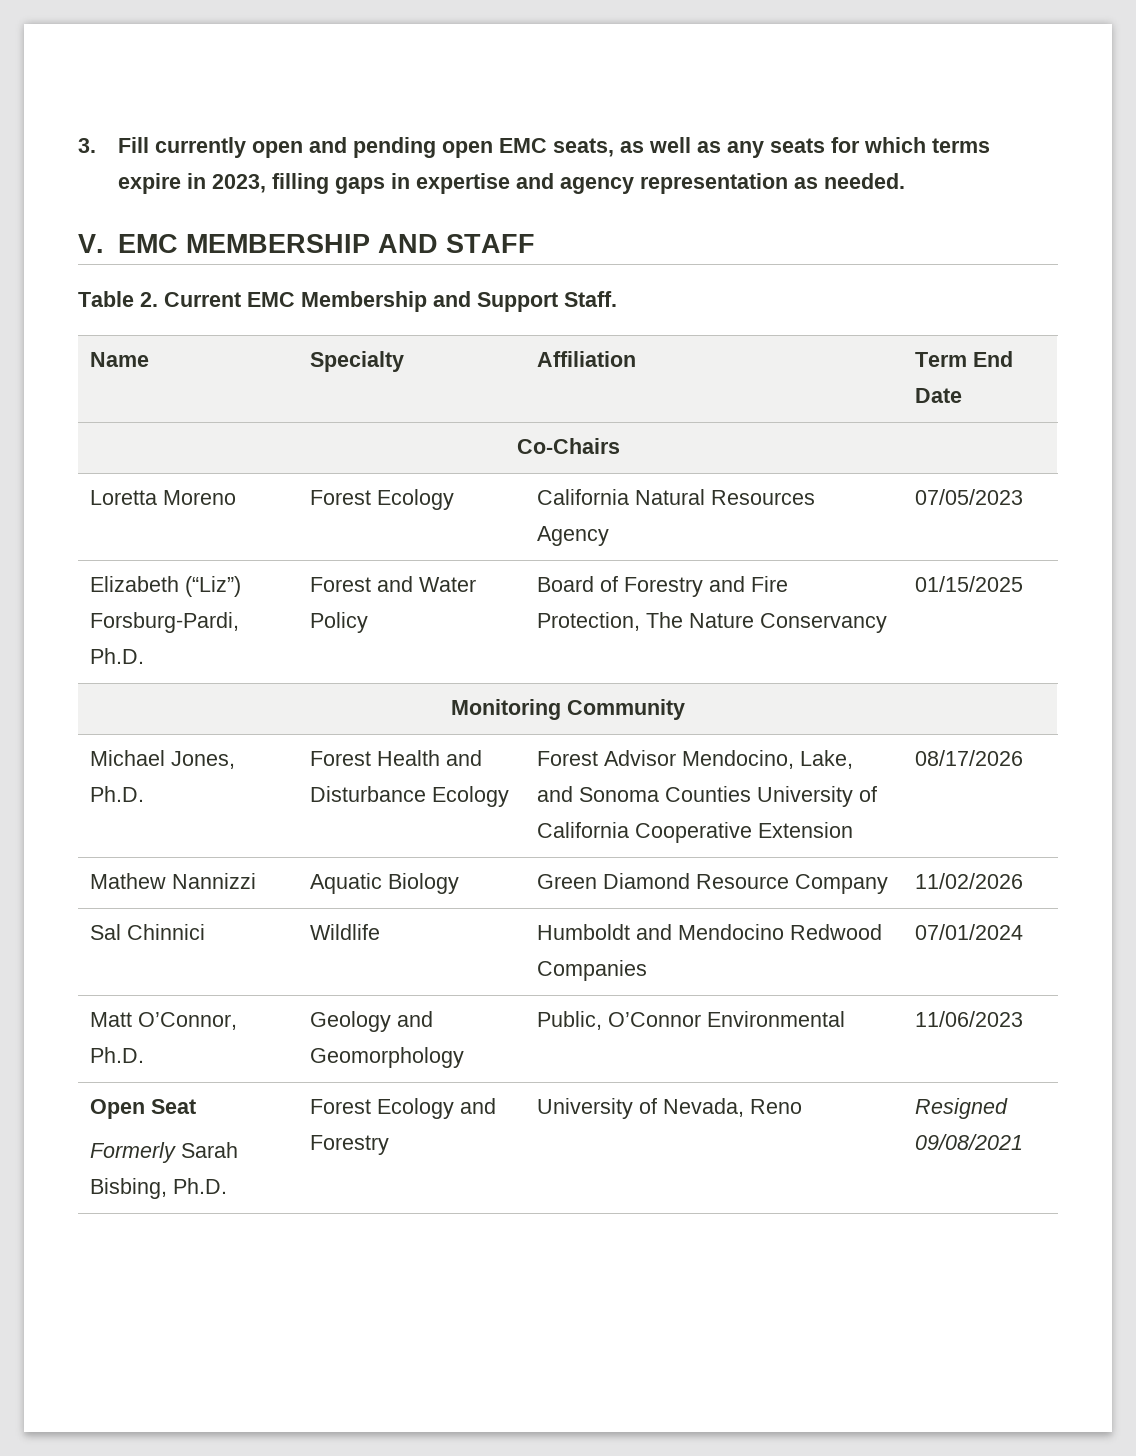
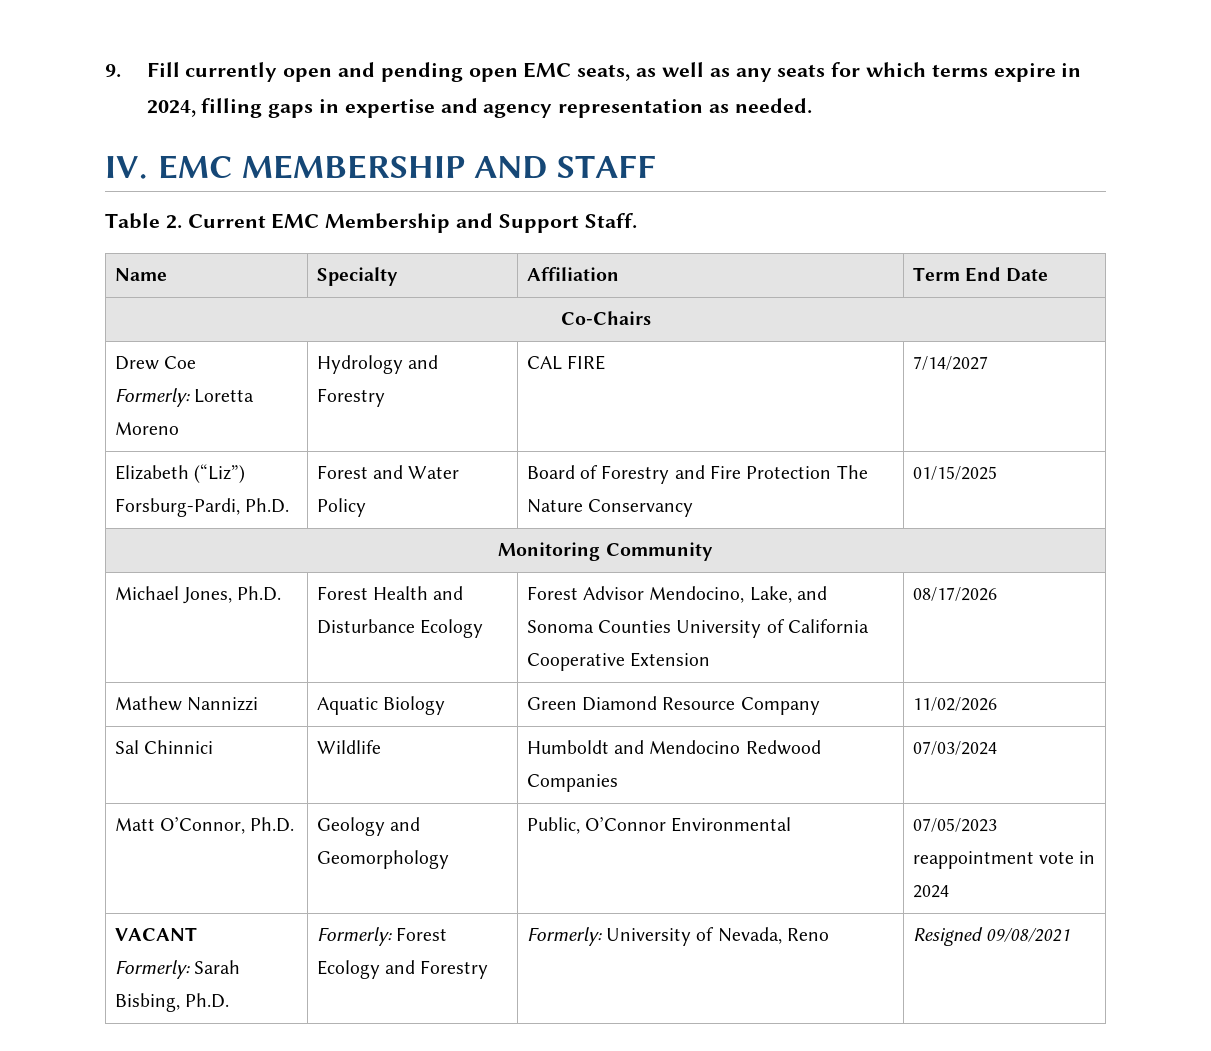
[78,138,96,153] 3. -> [105,64,121,78] 9.
[212,174,267,193] 2023, -> [146,100,196,117] 2024,
[78,234,104,253] V. -> [105,156,147,179] IV.
(620, 446) none -> [114,356,197,370] [114,388,190,407] Drew Coe // Formerly:
[310,489,455,510] [537,489,816,505] [537,526,610,546] [915,489,1024,505] Forest Ecology | California Natural Resources Agency | 07/05/2023 -> [316,355,439,374] [316,388,385,407] [526,355,606,370] [912,356,988,370] Hydrology and Forestry | CAL FIRE | 7/14/2027
[537,612,641,631] Protection, -> [746,466,832,479] Protection
[915,924,1024,940] 07/01/2024 -> [912,741,997,755] 07/03/2024
[915,1011,1024,1027] [90,1099,197,1119] [90,1142,177,1163] 11/06/2023 // Open Seat // Formerly -> [912,818,997,832] [912,851,1096,869] [912,885,949,898] [114,927,197,941] [114,960,190,979] 07/05/2023 reappointment vote in 2024 // VACANT // Formerly:
(228, 1186) none -> [316,927,392,946] Formerly:
(390, 1145) none -> [526,927,602,946] Formerly:

